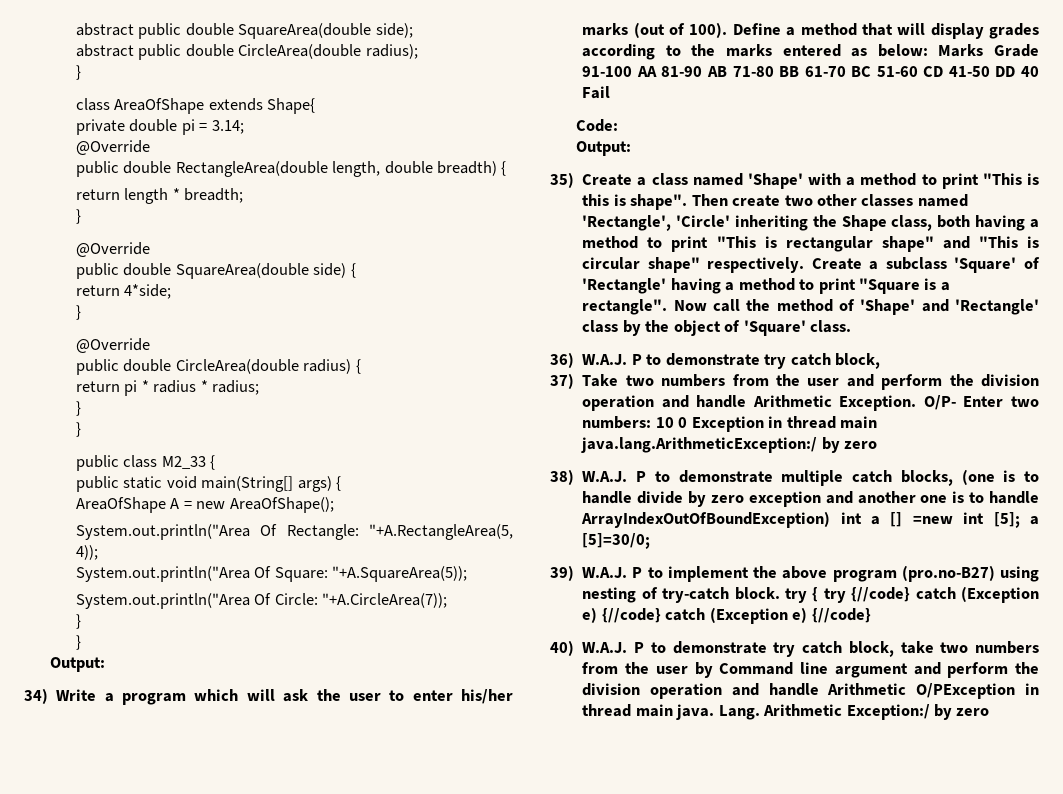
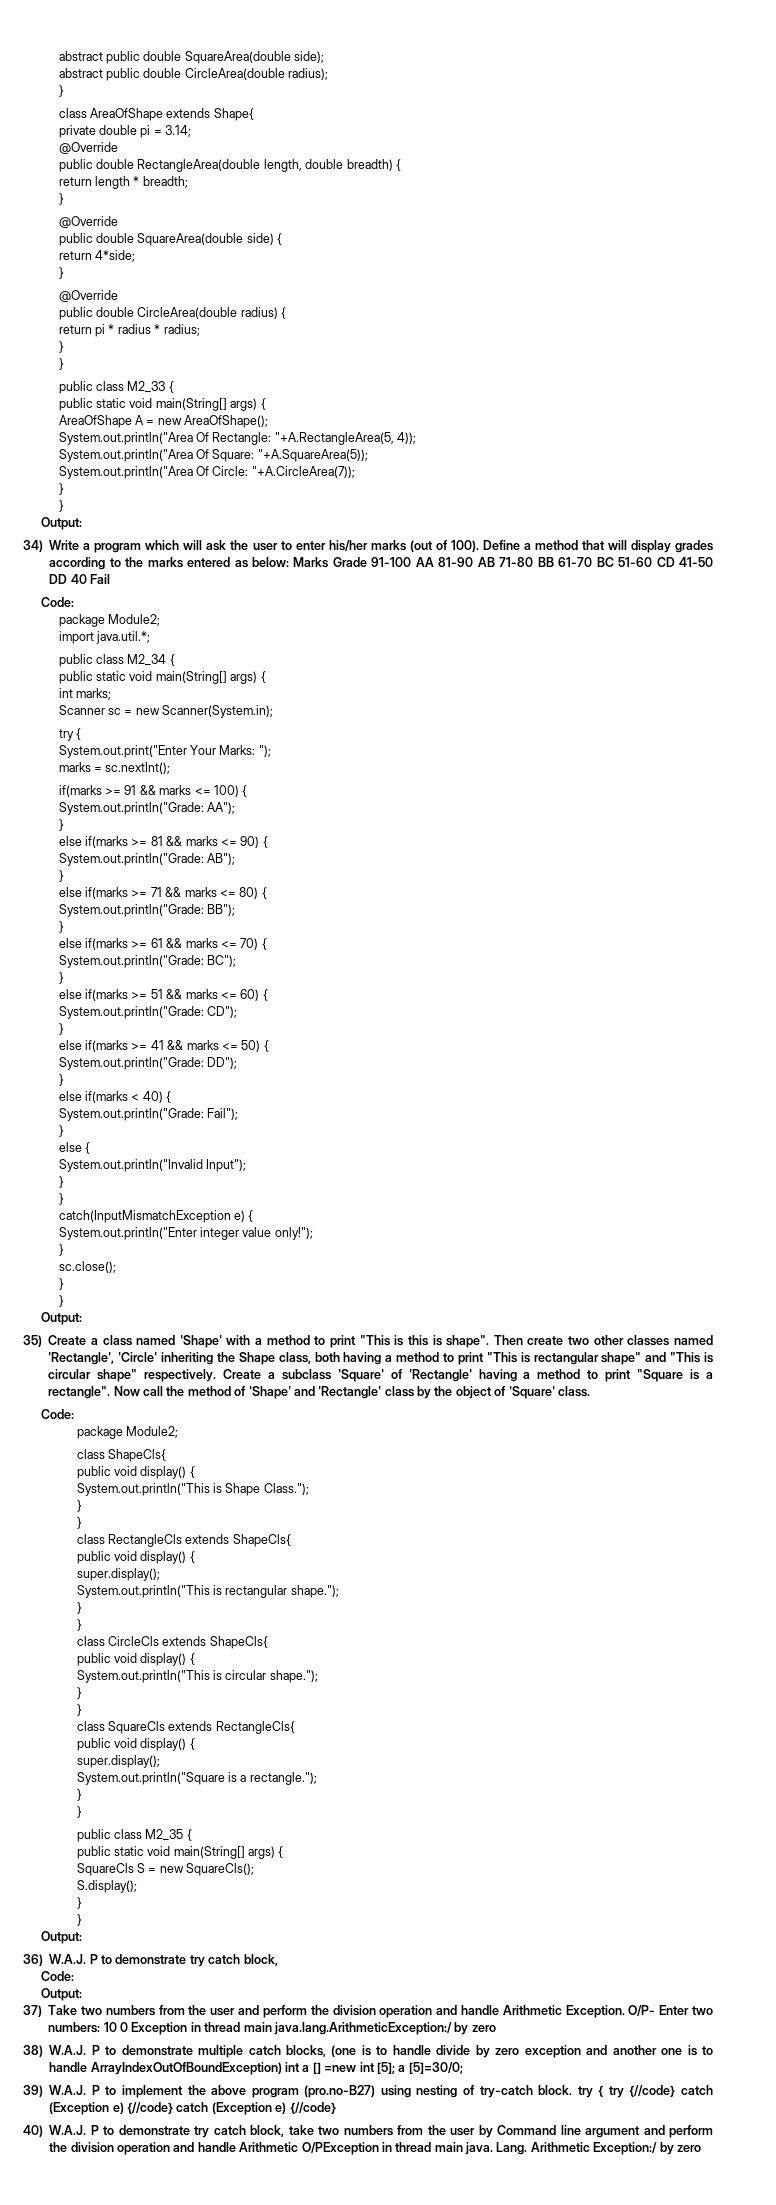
(618, 125) none -> [58,614,161,627] [58,631,151,644] [58,654,175,667] [58,671,266,684] [58,688,112,700] [58,705,274,718] [58,728,82,741] [58,745,271,758] [58,762,171,774] [58,785,248,797] [58,802,236,815] [58,819,64,831] [58,836,268,848] [58,853,236,866] [58,870,64,882] [58,887,267,899] [58,904,236,917] [58,921,64,933] [58,938,267,950] [58,955,237,968] [58,972,64,984] [58,989,268,1001] [58,1006,238,1019] [58,1023,64,1035] [58,1040,269,1052] [58,1057,238,1070] [58,1074,64,1086] [58,1091,172,1103] [58,1108,239,1121] [58,1125,64,1137] [58,1142,91,1154] [58,1159,247,1172] [58,1176,64,1188] [58,1193,64,1205] [58,1210,254,1223] [58,1227,313,1240] [58,1244,64,1256] [58,1261,116,1273] [58,1278,64,1290] [58,1295,64,1307] // package Module2; // import java.util.*; // public class M2_34 { // public static void main(String[] args) { // int marks; // Scanner sc = new Scanner(System.in); // try { // System.out.print("Enter Your Marks: "); // marks = sc.nextInt(); // if(marks >= 91 && marks <= 100) { // System.out.println("Grade: AA"); // } // else if(marks >= 81 && marks <= 90) { // System.out.println("Grade: AB"); // } // else if(marks >= 71 && marks <= 80) { // System.out.println("Grade: BB"); // } // else if(marks >= 61 && marks <= 70) { // System.out.println("Grade: BC"); // } // else if(marks >= 51 && marks <= 60) { // System.out.println("Grade: CD"); // } // else if(marks >= 41 && marks <= 50) { // System.out.println("Grade: DD"); // } // else if(marks < 40) { // System.out.println("Grade: Fail"); // } // else { // System.out.println("Invalid Input"); // } // } // catch(InputMismatchException e) { // System.out.println("Enter integer value only!"); // } // sc.close(); // } // }
(851, 326) none -> [40,1409,74,1419] [76,1426,178,1439] [76,1449,166,1462] [76,1466,195,1479] [76,1483,309,1496] [76,1500,82,1512] [76,1517,82,1529] [76,1534,291,1547] [76,1551,195,1564] [76,1568,160,1581] [76,1585,339,1598] [76,1602,82,1614] [76,1619,82,1631] [76,1636,268,1649] [76,1653,195,1666] [76,1670,318,1683] [76,1687,82,1699] [76,1704,82,1716] [76,1721,295,1734] [76,1738,195,1751] [76,1755,160,1768] [76,1772,317,1785] [76,1789,82,1801] [76,1806,82,1818] [76,1829,192,1842] [76,1846,284,1859] [76,1863,255,1876] [76,1880,137,1893] [76,1897,82,1909] [76,1914,82,1926] [40,1931,82,1944] // Code: // package Module2; // class ShapeCls{ // public void display() { // System.out.println("This is Shape Class."); // } // } // class RectangleCls extends ShapeCls{ // public void display() { // super.display(); // System.out.println("This is rectangular shape."); // } // } // class CircleCls extends ShapeCls{ // public void display() { // System.out.println("This is circular shape."); // } // } // class SquareCls extends RectangleCls{ // public void display() { // super.display(); // System.out.println("Square is a rectangle."); // } // } // public class M2_35 { // public static void main(String[] args) { // SquareCls S = new SquareCls(); // S.display(); // } // } // Output:
(880, 361) none -> [40,1971,74,1981] [40,1988,82,2001] // Code: // Output:

